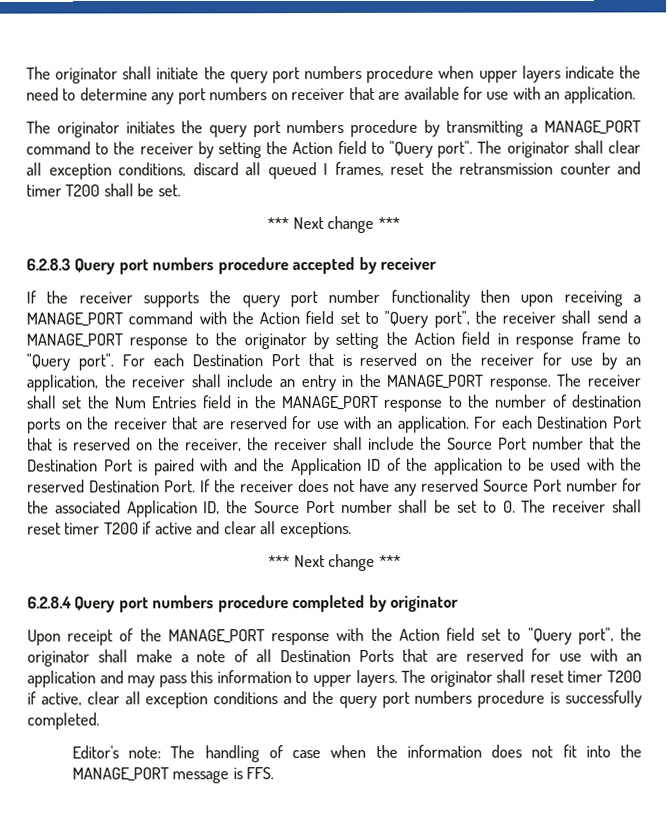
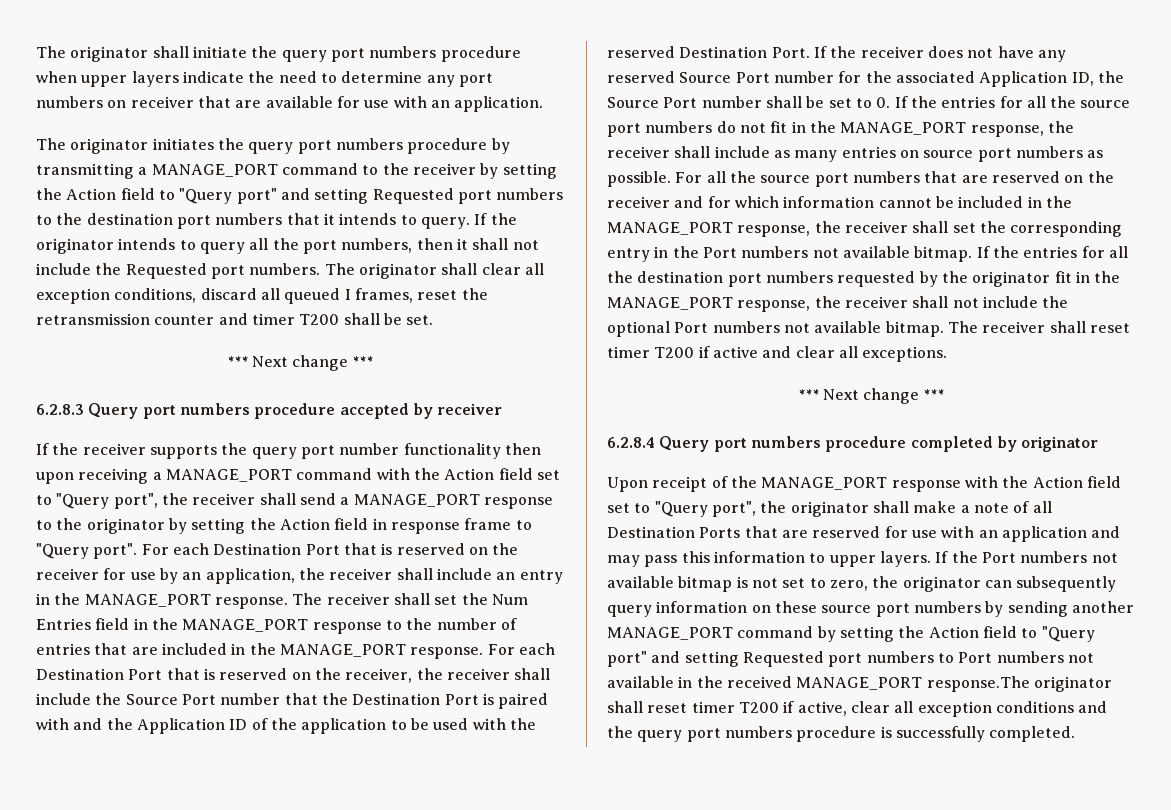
[437,140,474,158] port". -> [236,188,564,204] [36,213,517,229] [36,238,539,254] [36,263,321,279] port" and setting Requested port numbers to the destination port numbers that it intends to query. If the originator intends to query all the port numbers, then it shall not include the Requested port numbers.
[571,394,641,408] [27,415,470,434] destination ports on the receiver that are reserved for use with an application. -> [36,643,484,659] entries that are included in the MANAGE_PORT response.
(516, 506) none -> [894,96,1131,108] [607,121,1074,137] [607,146,1104,162] [607,171,1114,187] [607,196,1072,208] [607,221,1123,237] [607,246,1128,262] [607,271,1121,287] [607,296,1069,312] [607,321,944,337] If the entries for all the source port numbers do not fit in the MANAGE_PORT response, the receiver shall include as many entries on source port numbers as possible. For all the source port numbers that are reserved on the receiver and for which information cannot be included in the MANAGE_PORT response, the receiver shall set the corresponding entry in the Port numbers not available bitmap. If the entries for all the destination port numbers requested by the originator fit in the MANAGE_PORT response, the receiver shall not include the optional Port numbers not available bitmap.
[401,669,427,683] The -> [935,551,1118,563] [607,576,1117,592] [607,601,1134,617] [607,626,1095,642] [607,651,1094,667] [607,676,1030,692] If the Port numbers not available bitmap is not set to zero, the originator can subsequently query information on these source port numbers by sending another MANAGE_PORT command by setting the Action field to "Query port" and setting Requested port numbers to Port numbers not available in the received MANAGE_PORT response.The
[72,744,643,763] [72,767,275,784] // Editor's note: The handling of case when the information does not fit into the MANAGE_PORT message is FFS. -> (1076, 734) none

